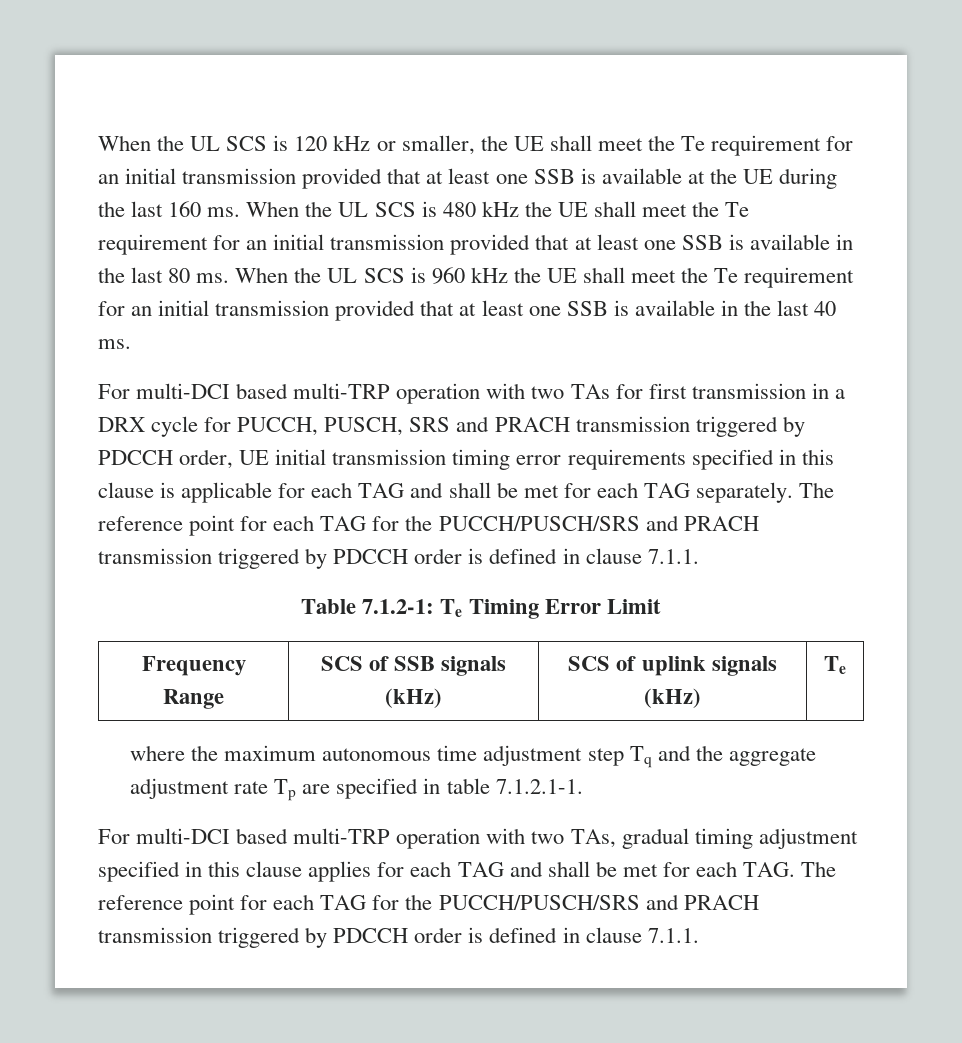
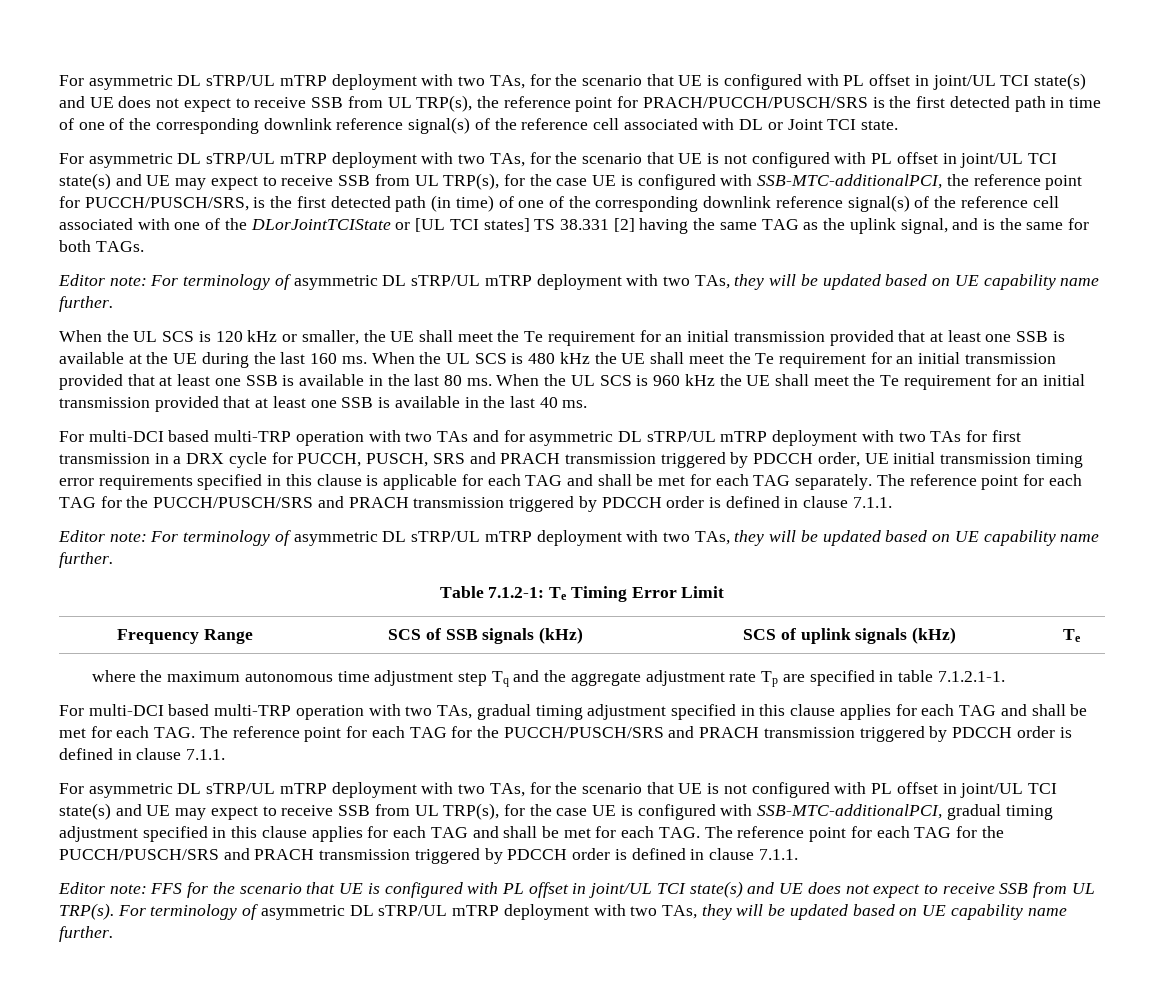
(98, 143) none -> [59,73,1086,90] [59,95,1101,112] [59,117,899,134] [59,152,1057,168] [59,173,1083,190] [59,195,1059,212] [59,218,1090,234] [59,240,144,252] [58,274,1100,290] [59,296,113,312] For asymmetric DL sTRP/UL mTRP deployment with two TAs, for the scenario that UE is configured with PL offset in joint/UL TCI state(s) and UE does not expect to receive SSB from UL TRP(s), the reference point for PRACH/PUCCH/PUSCH/SRS is the first detected path in time of one of the corresponding downlink reference signal(s) of the reference cell associated with DL or Joint TCI state. // For asymmetric DL sTRP/UL mTRP deployment with two TAs, for the scenario that UE is not configured with PL offset in joint/UL TCI state(s) and UE may expect to receive SSB from UL TRP(s), for the case UE is configured with SSB-MTC-additionalPCI, the reference point for PUCCH/PUSCH/SRS, is the first detected path (in time) of one of the corresponding downlink reference signal(s) of the reference cell associated with one of the DLorJointTCIState or [UL TCI states] TS 38.331 [2] having the same TAG as the uplink signal, and is the same for both TAGs. // Editor note: For terminology of asymmetric DL sTRP/UL mTRP deployment with two TAs, they will be updated based on UE capability name further. //
(610, 391) none -> [472,430,962,446] and for asymmetric DL sTRP/UL mTRP deployment with two TAs
(699, 556) none -> [58,530,1100,546] [59,552,113,568] // Editor note: For terminology of asymmetric DL sTRP/UL mTRP deployment with two TAs, they will be updated based on UE capability name further.
(699, 935) none -> [59,782,1057,798] [59,803,1053,820] [59,826,1004,842] [59,848,798,864] [58,881,1095,898] [59,903,1067,920] [59,926,113,942] // For asymmetric DL sTRP/UL mTRP deployment with two TAs, for the scenario that UE is not configured with PL offset in joint/UL TCI state(s) and UE may expect to receive SSB from UL TRP(s), for the case UE is configured with SSB-MTC-additionalPCI, gradual timing adjustment specified in this clause applies for each TAG and shall be met for each TAG. The reference point for each TAG for the PUCCH/PUSCH/SRS and PRACH transmission triggered by PDCCH order is defined in clause 7.1.1. // Editor note: FFS for the scenario that UE is configured with PL offset in joint/UL TCI state(s) and UE does not expect to receive SSB from UL TRP(s). For terminology of asymmetric DL sTRP/UL mTRP deployment with two TAs, they will be updated based on UE capability name further.

